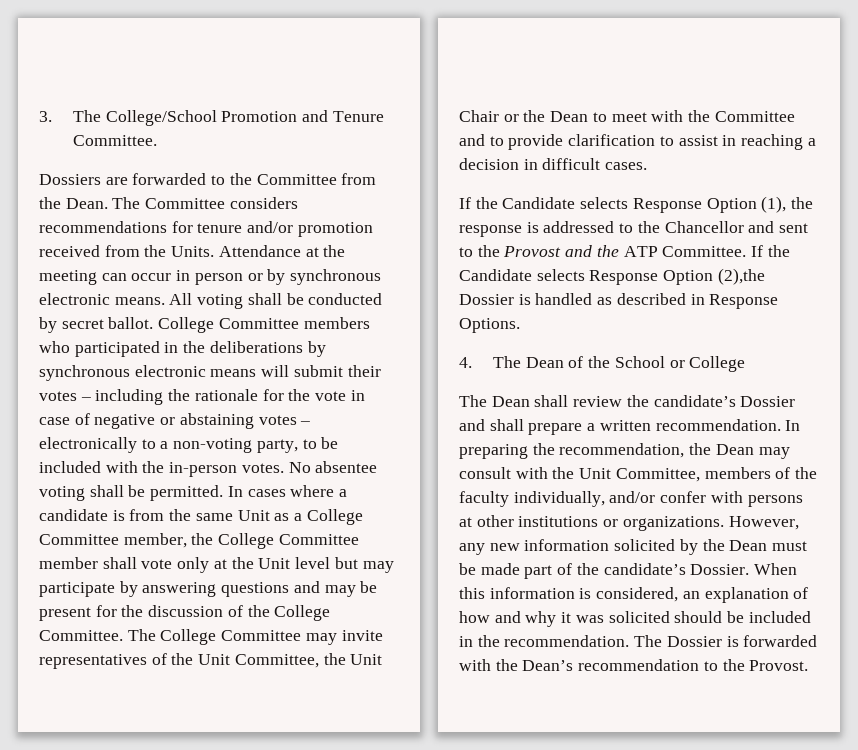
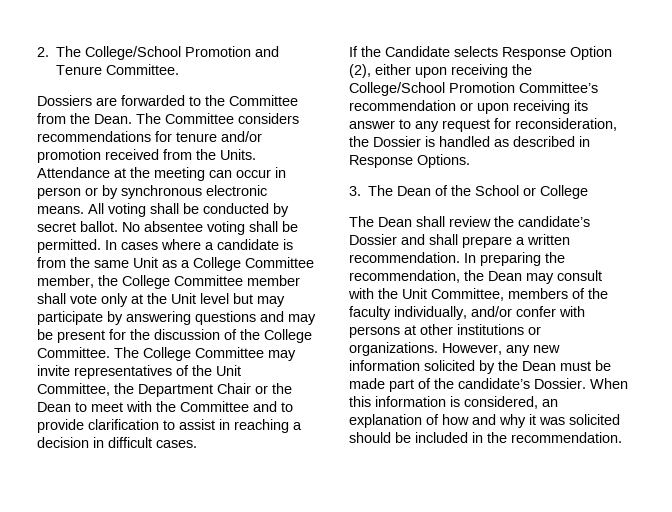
[39,111,52,122] 3. -> [37,47,49,57] 2.
[158,317,370,333] [39,341,326,357] [39,365,381,381] [39,389,365,405] [39,413,311,429] [39,437,339,453] [39,461,284,477] College Committee members who participated in the deliberations by synchronous electronic means will submit their votes – including the rationale for the vote in case of negative or abstaining votes – electronically to a non-voting party, to be included with the in-person votes. -> (118, 226) none
[350,654,383,665] Unit -> [138,384,213,397] Department
[761,196,814,213] [459,221,809,237] [459,245,790,257] [459,268,765,285] (1), the response is addressed to the Chancellor and sent to the Provost and the ATP Committee. If the Candidate selects Response Option (2),the -> [349,64,532,78] [349,82,598,96] [349,100,588,114] [349,118,617,132] [349,136,369,147] (2), either upon receiving the College/School Promotion Committee’s recommendation or upon receiving its answer to any request for reconsideration, the
[459,357,472,368] 4. -> [349,186,361,196] 3.
[634,635,818,647] [459,659,809,671] The Dossier is forwarded with the Dean’s recommendation to the Provost. -> (622, 437) none

